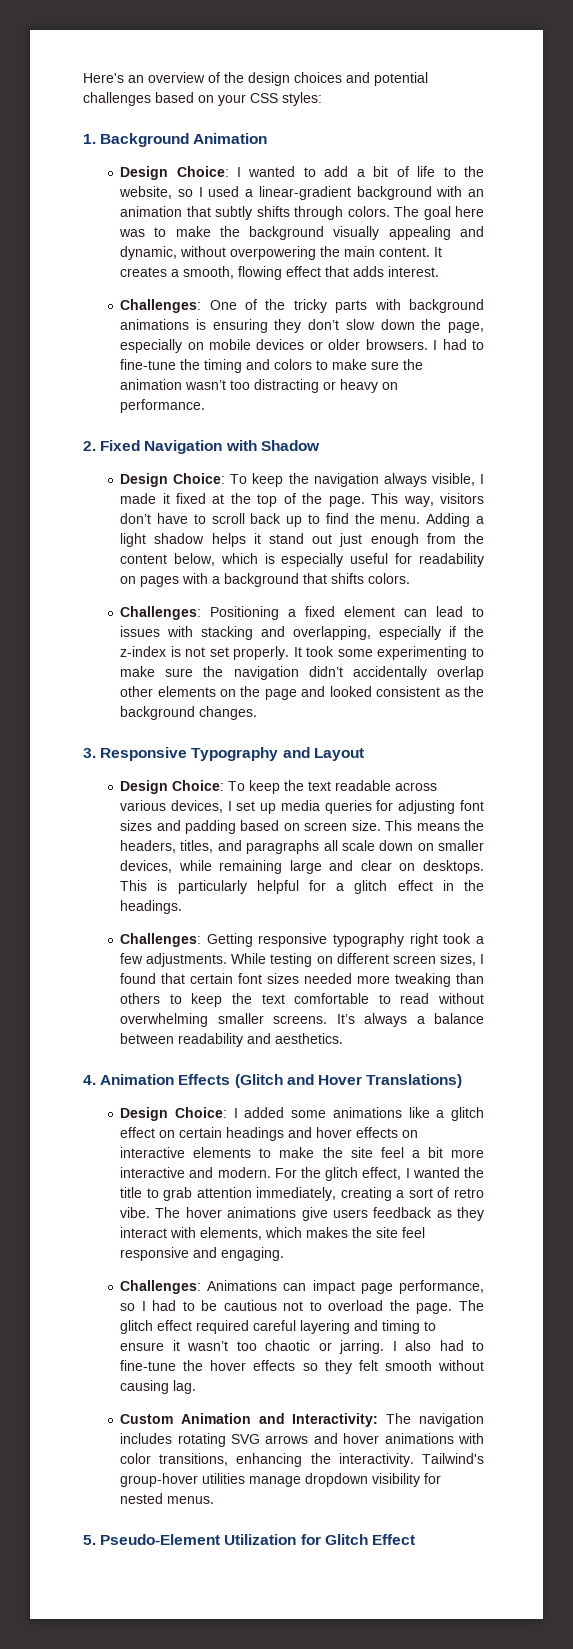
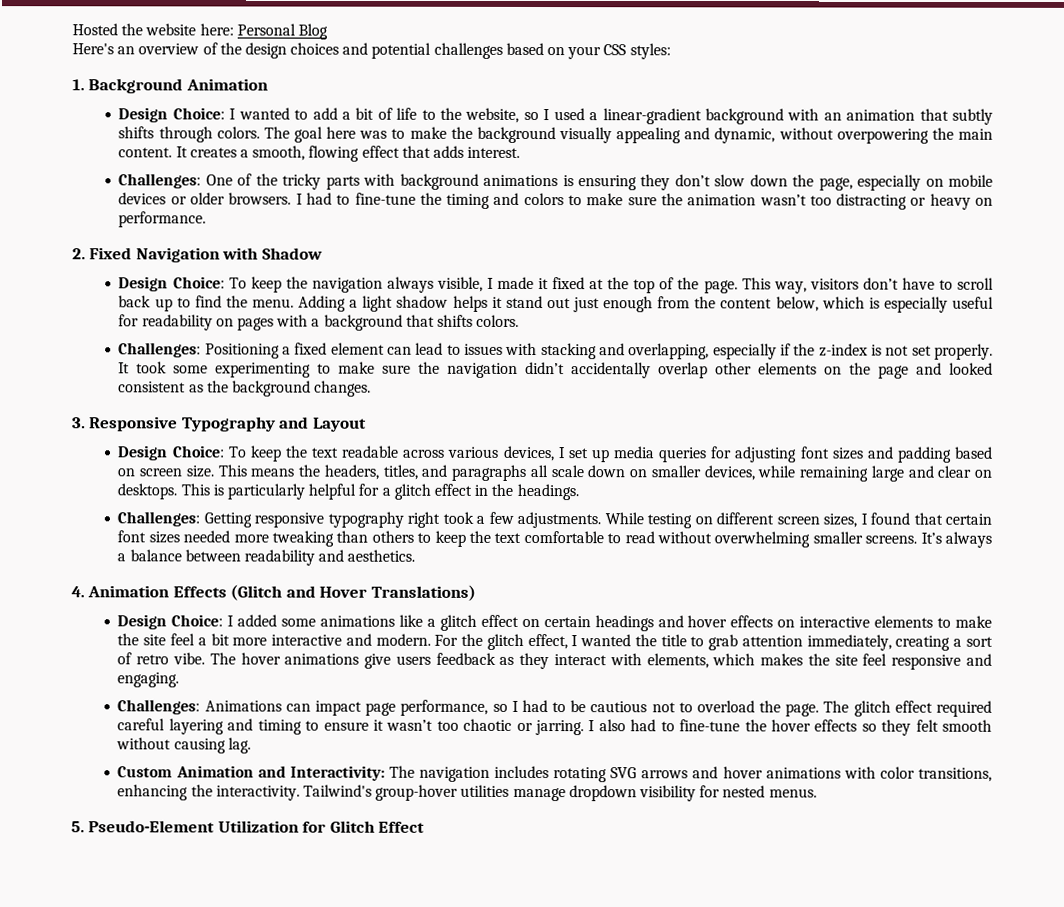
(83, 78) none -> [72,23,328,40] Hosted the website here: Personal Blog //

